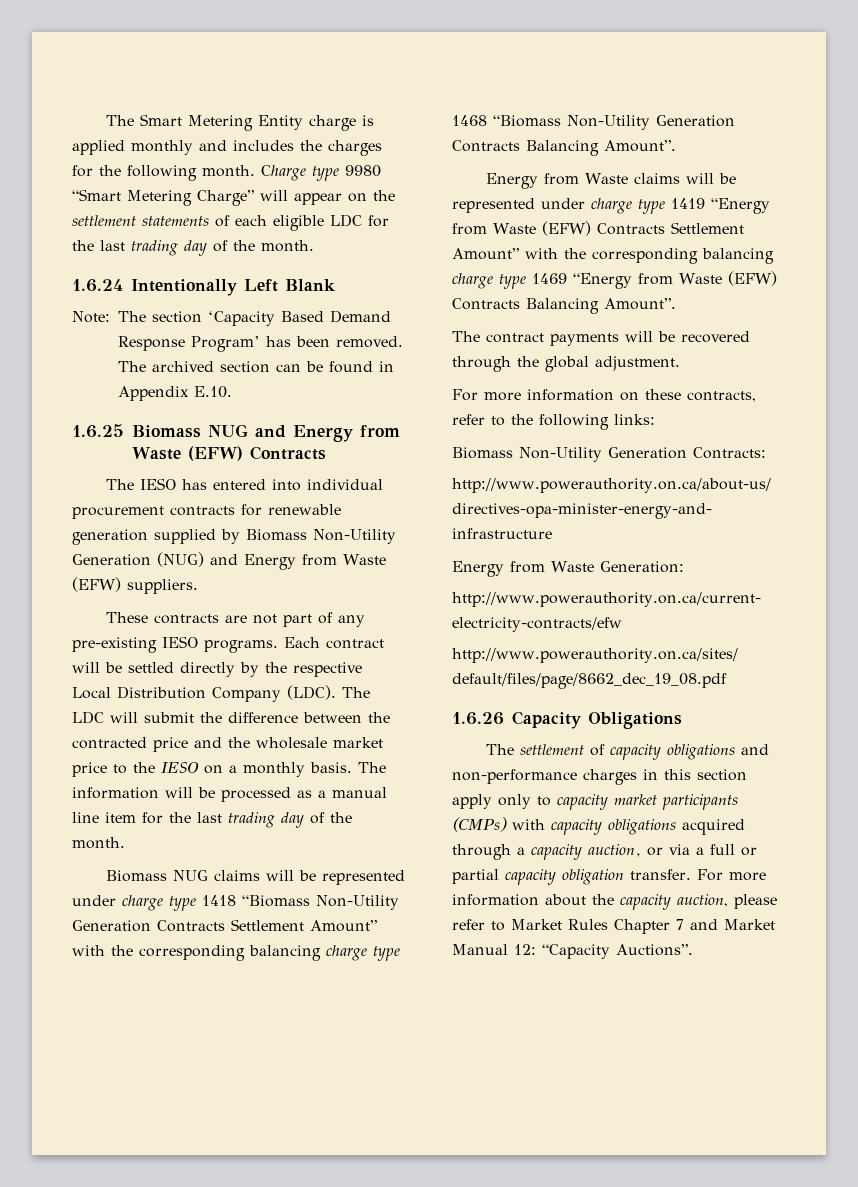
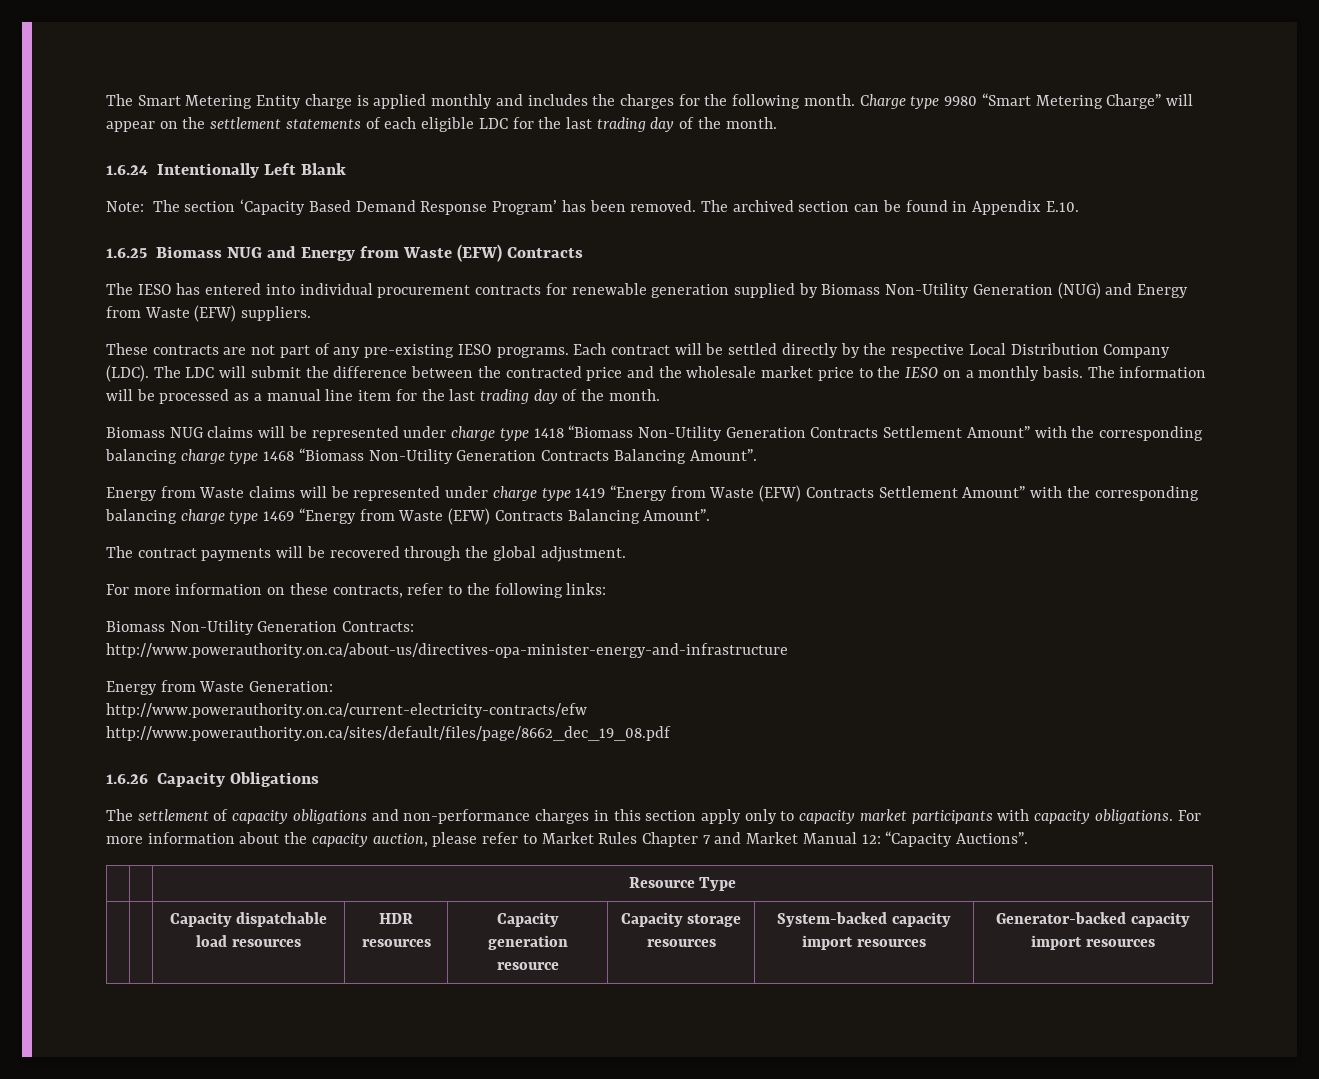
[452,817,507,832] (CMPs) -> (993, 817) none
[608,819,745,835] [452,844,757,860] [452,869,691,885] obligations acquired through a capacity auction, or via a full or partial capacity obligation transfer. -> [1094,809,1173,824] obligations.
(693, 950) none -> [628,877,737,891] [169,912,328,927] [196,935,301,947] [379,913,413,924] [361,939,431,947] [496,912,559,927] [487,935,568,950] [496,962,559,970] [620,912,742,927] [646,939,716,947] [777,912,951,927] [802,935,926,950] [996,912,1190,927] [1031,935,1155,950] // | | Resource Type // | | Capacity dispatchable load resources | HDR resources | Capacity generation resource | Capacity storage resources | System-backed capacity import resources | Generator-backed capacity import resources

